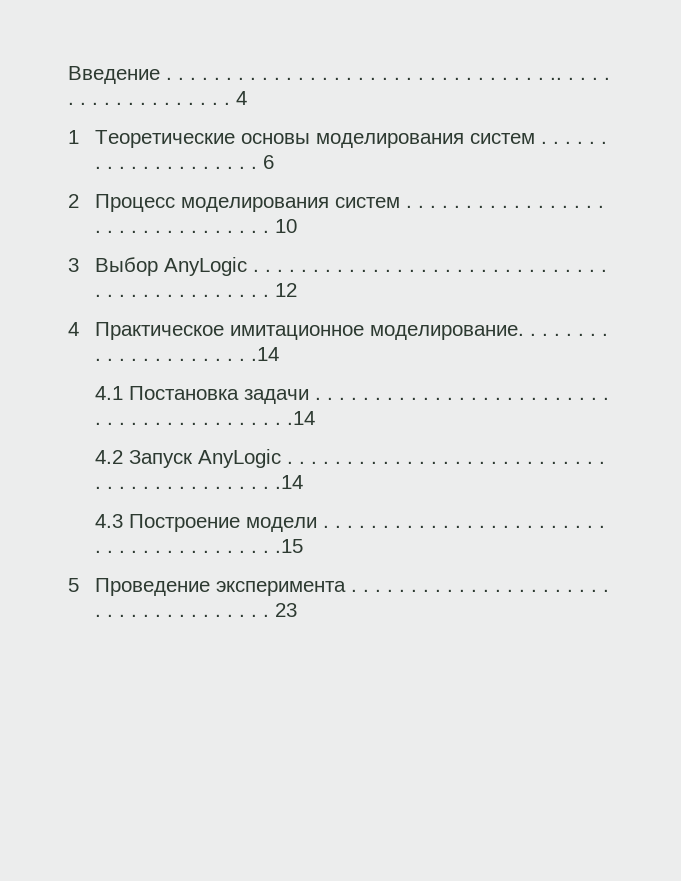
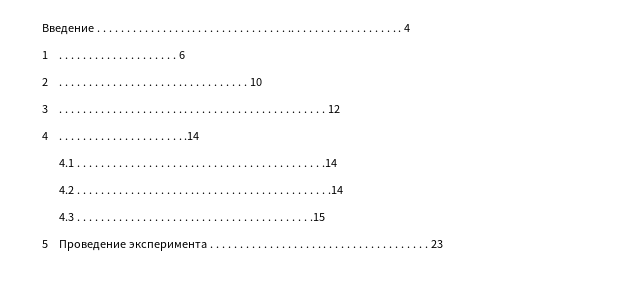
[94,130,535,148] Теоретические основы моделирования систем -> (48, 55) none
[94,194,400,212] Процесс моделирования систем -> (48, 82) none
[94,257,247,276] Выбор AnyLogic -> (48, 109) none
[94,322,524,340] Практическое имитационное моделирование. -> [59,138,63,140] .
[128,386,309,404] Постановка задачи -> (75, 163) none
[128,449,281,468] Запуск AnyLogic -> (75, 190) none
[128,514,317,532] Построение модели -> (75, 217) none

